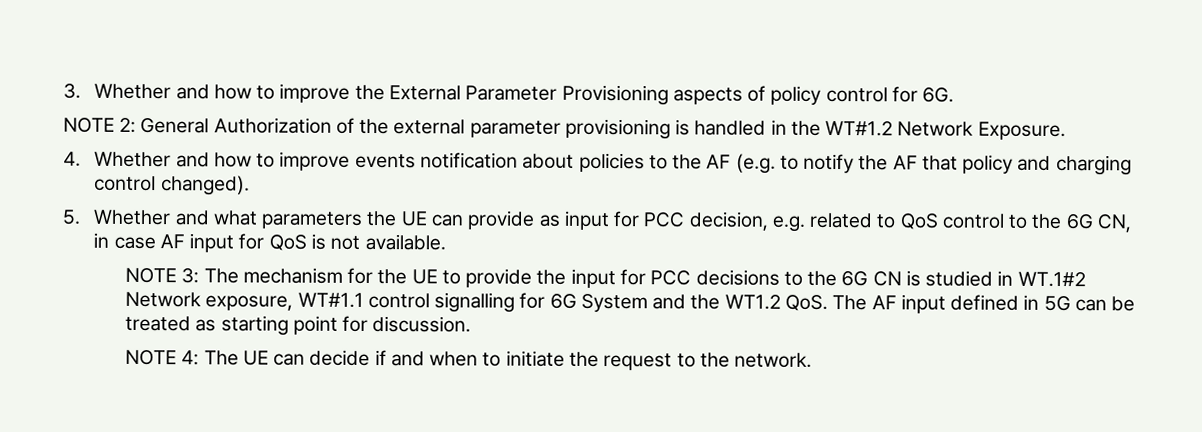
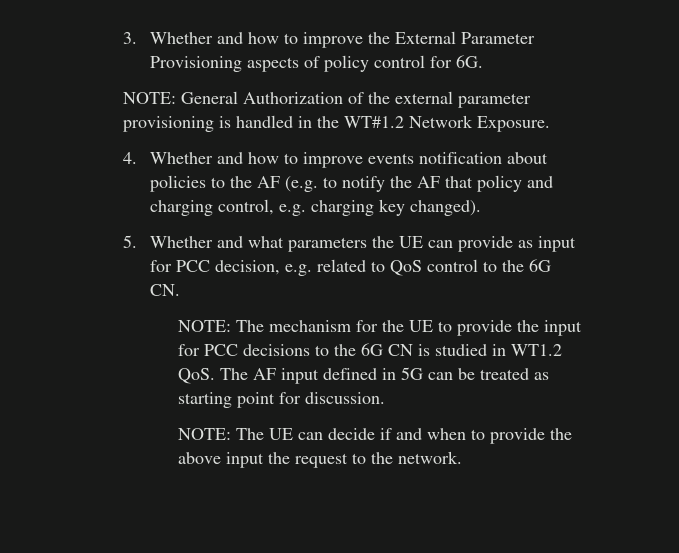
[62,117,136,133] NOTE 2: -> [122,92,176,104] NOTE:
[94,175,157,192] control -> [218,199,406,216] control, e.g. charging key
[1096,214,1132,233] [93,232,446,253] [125,267,200,284] CN, in case AF input for QoS is not available. // NOTE 3: -> [150,284,181,296] [177,320,231,332] CN. // NOTE:
[1017,271,1086,288] [125,291,721,313] WT.1#2 Network exposure, WT#1.1 control signalling for 6G System and the -> (506, 350) none
[125,349,200,366] NOTE 4: -> [177,428,231,440] NOTE:
[505,350,565,367] initiate -> [489,428,572,444] [177,452,264,468] provide the above input

